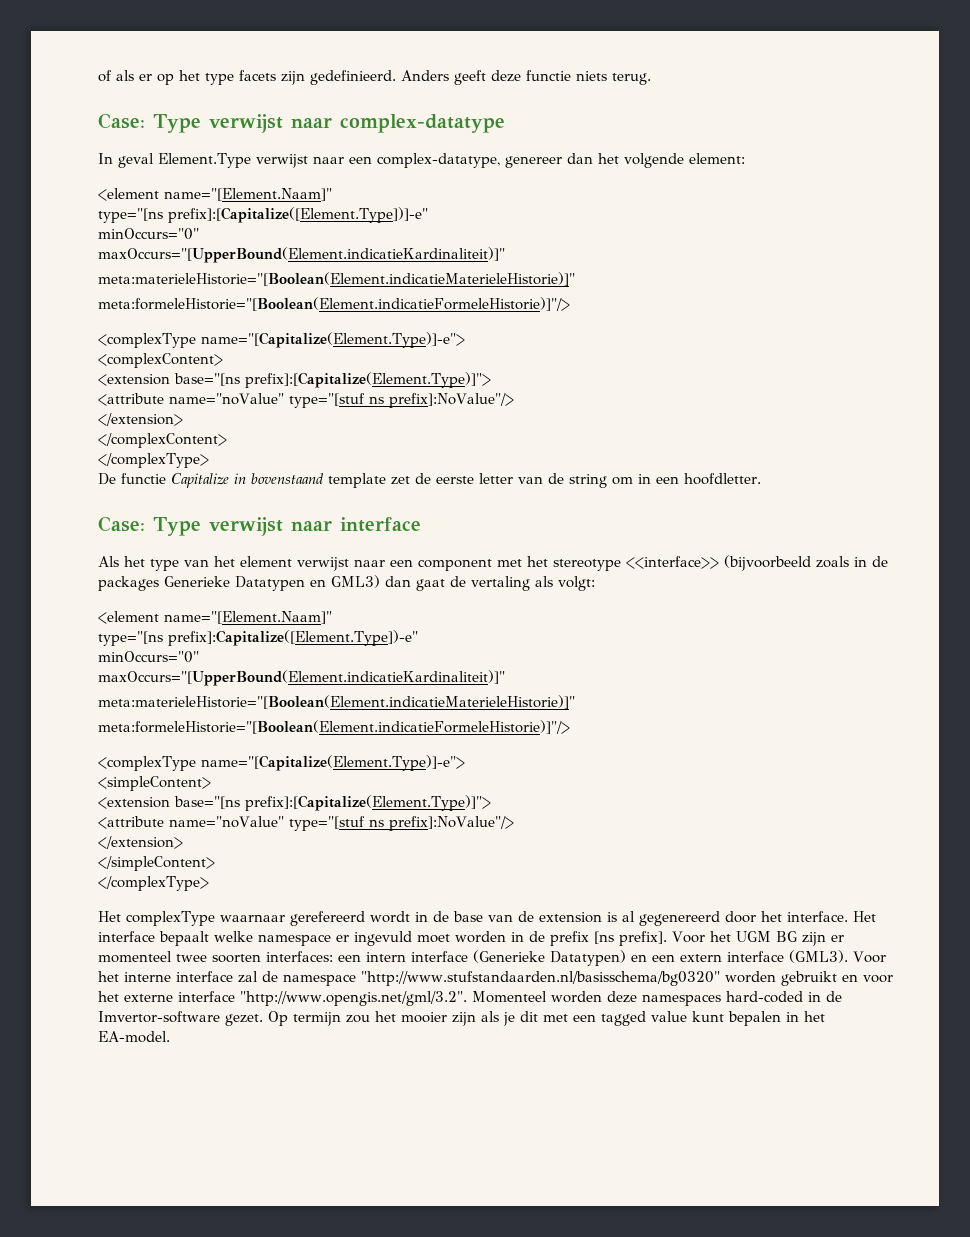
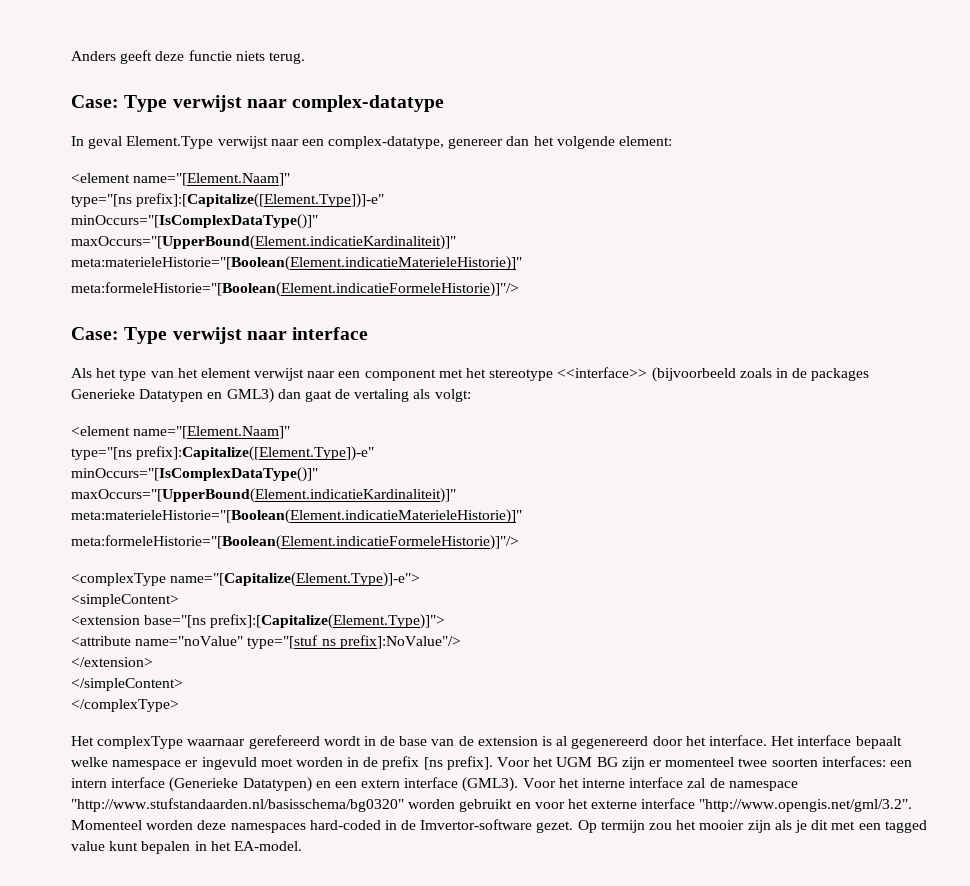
[98,70,396,85] of als er op het type facets zijn gedefinieerd. -> (71, 56) none
[98,228,199,240] [98,247,505,263] [98,272,575,286] [98,297,570,311] [98,332,465,348] [98,353,223,368] [98,372,491,388] [98,393,514,408] [98,413,183,426] [98,433,227,448] [98,453,209,468] [98,473,761,488] minOccurs="0" // maxOccurs="[UpperBound(Element.indicatieKardinaliteit)]" // meta:materieleHistorie="[Boolean(Element.indicatieMaterieleHistorie)]" // meta:formeleHistorie="[Boolean(Element.indicatieFormeleHistorie)]"/> // <complexType name="[Capitalize(Element.Type)]-e"> // <complexContent> // <extension base="[ns prefix]:[Capitalize(Element.Type)]"> // <attribute name="noValue" type="[stuf ns prefix]:NoValue"/> // </extension> // </complexContent> // </complexType> // De functie Capitalize in bovenstaand template zet de eerste letter van de string om in een hoofdletter. -> [71,214,318,229] [71,235,456,250] [71,256,522,271] [71,282,519,297] minOccurs="[IsComplexDataType()]" // maxOccurs="[UpperBound(Element.indicatieKardinaliteit)]" // meta:materieleHistorie="[Boolean(Element.indicatieMaterieleHistorie)]" // meta:formeleHistorie="[Boolean(Element.indicatieFormeleHistorie)]"/>
[98,651,199,663] minOccurs="0" -> [71,467,318,482] minOccurs="[IsComplexDataType()]"

